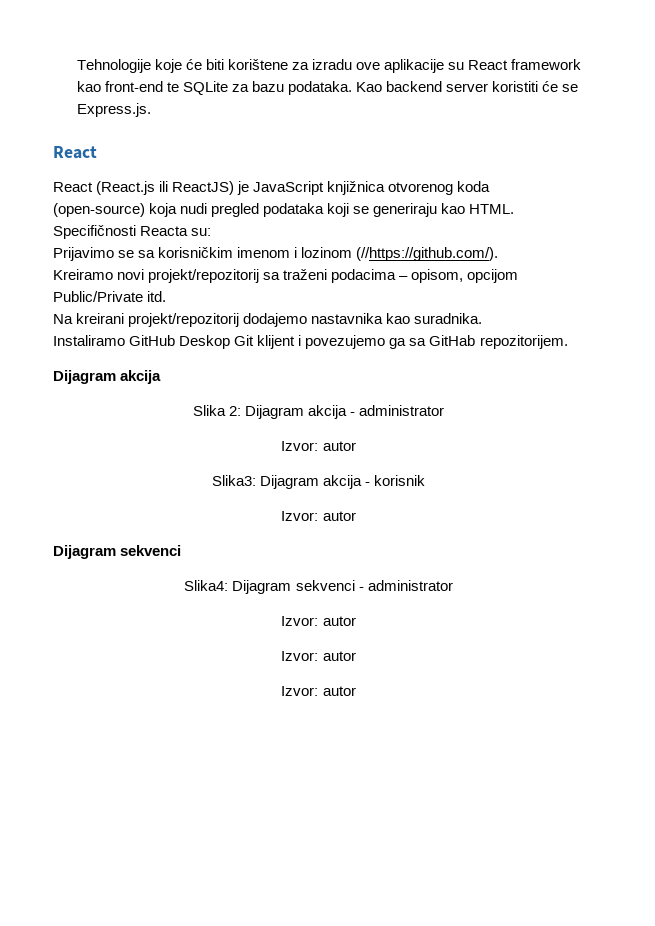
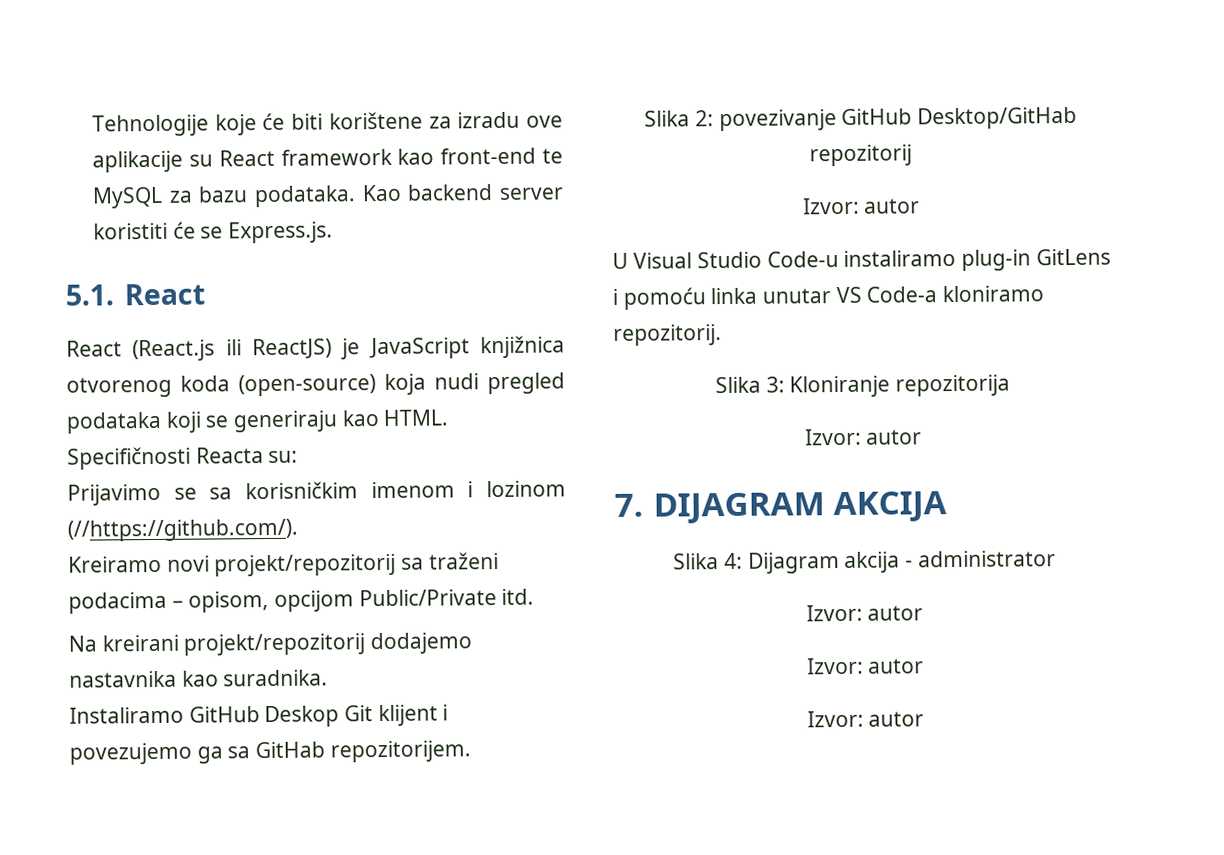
[183,81,229,95] SQLite -> [92,186,164,209] MySQL
(151, 110) none -> [65,284,114,306] 5.1.
[53,370,162,384] // Dijagram akcija -> (471, 751) none
[244,405,445,419] [281,441,356,451] [211,475,426,489] [281,511,356,521] [53,545,182,559] [184,580,355,594] Dijagram akcija - administrator // Izvor: autor // Slika3: Dijagram akcija - korisnik // Izvor: autor // Dijagram sekvenci // Slika4: Dijagram sekvenci -> [718,106,1077,132] [809,144,912,167] [802,197,921,215] [612,248,1111,271] [612,285,1045,310] [613,324,722,346] [714,374,1011,398] [804,428,923,446] [614,491,947,524] [673,551,901,574] povezivanje GitHub Desktop/GitHab repozitorij // Izvor: autor // U Visual Studio Code-u instaliramo plug-in GitLens i pomoću linka unutar VS Code-a kloniramo repozitorij. // Slika 3: Kloniranje repozitorija // Izvor: autor // 7. DIJAGRAM AKCIJA // Slika 4: Dijagram akcija

